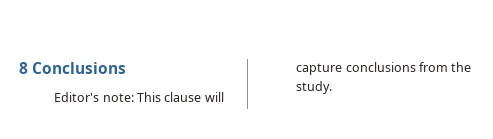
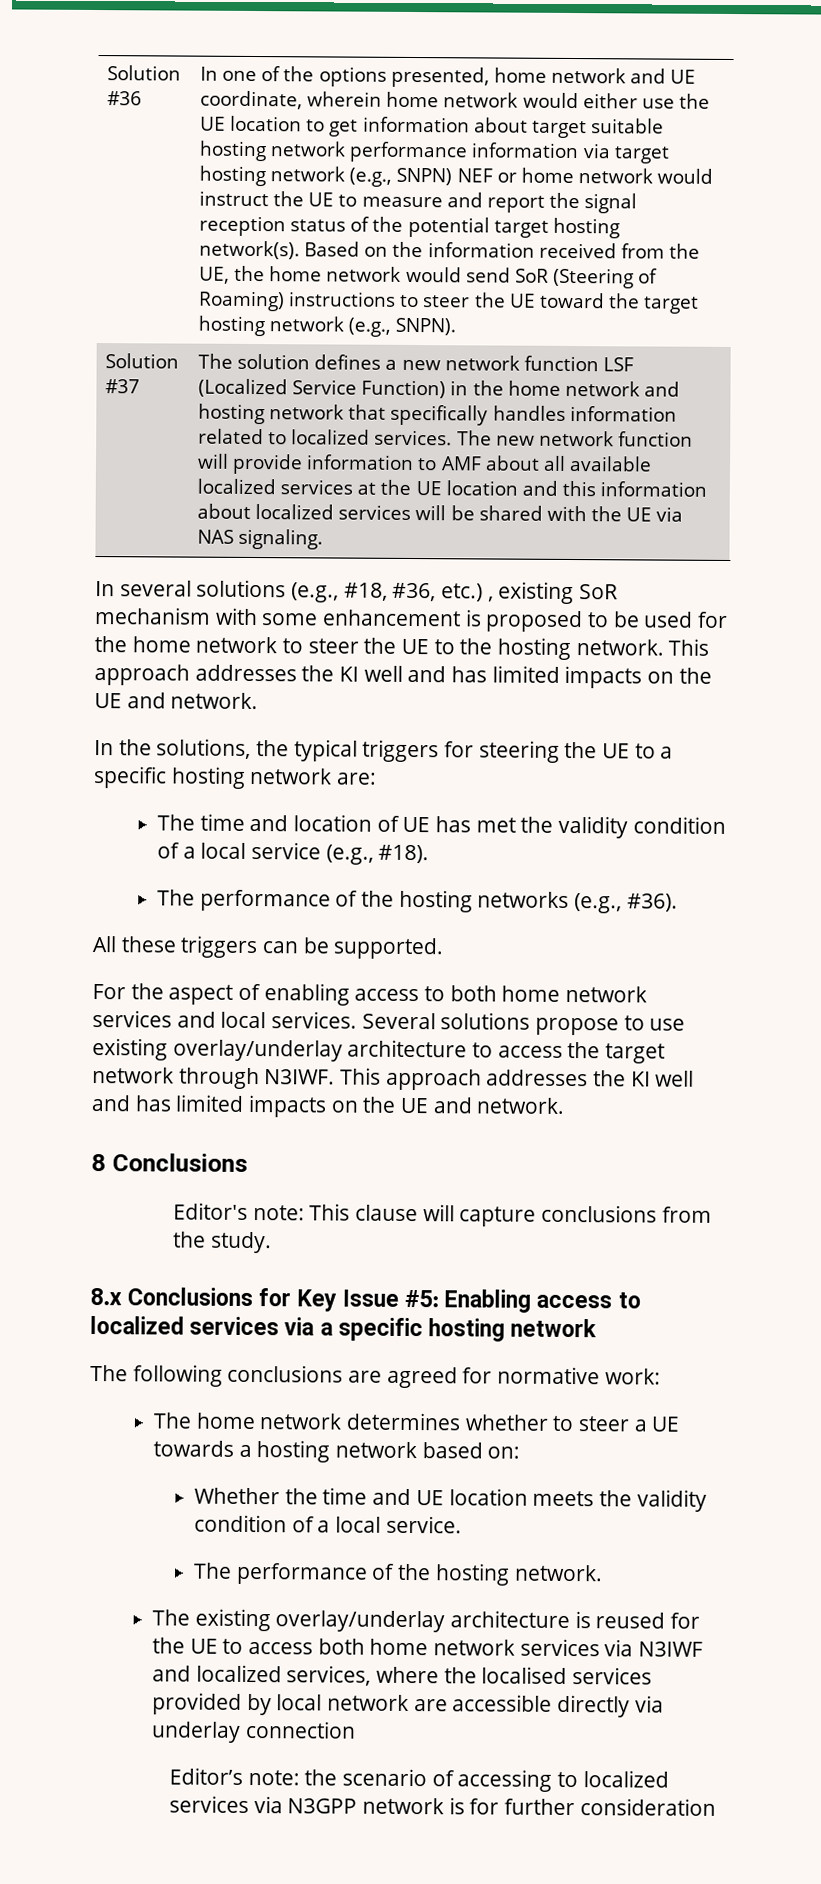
(19, 68) none -> [107,65,182,81] [107,91,143,106] [200,66,697,88] [200,90,710,110] [200,115,664,139] [199,140,670,164] [199,165,714,187] [199,190,638,214] [199,215,620,239] [199,240,700,260] [199,265,659,289] [198,290,700,314] [198,315,457,337] [105,353,180,369] [105,379,141,394] [198,353,634,372] [198,378,680,399] [198,403,677,426] [198,428,693,447] [197,453,652,475] [197,478,708,497] [197,503,684,522] [197,528,324,550] [95,579,619,605] [94,607,729,633] [94,636,710,661] [94,664,712,689] [94,692,259,710] [94,738,674,763] [93,766,378,789] [157,813,726,839] [157,841,430,865] [157,889,678,914] [92,935,445,960] [92,983,648,1006] [92,1010,686,1036] [92,1038,666,1064] [92,1067,695,1091] [91,1094,566,1118] Solution #36 | In one of the options presented, home network and UE coordinate, wherein home network would either use the UE location to get information about target suitable hosting network performance information via target hosting network (e.g., SNPN) NEF or home network would instruct the UE to measure and report the signal reception status of the potential target hosting network(s). Based on the information received from the UE, the home network would send SoR (Steering of Roaming) instructions to steer the UE toward the target hosting network (e.g., SNPN). // Solution #37 | The solution defines a new network function LSF (Localized Service Function) in the home network and hosting network that specifically handles information related to localized services. The new network function will provide information to AMF about all available localized services at the UE location and this information about localized services will be shared with the UE via NAS signaling. // In several solutions (e.g., #18, #36, etc.) , existing SoR mechanism with some enhancement is proposed to be used for the home network to steer the UE to the hosting network. This approach addresses the KI well and has limited impacts on the UE and network. // In the solutions, the typical triggers for steering the UE to a specific hosting network are: // The time and location of UE has met the validity condition of a local service (e.g., #18). // The performance of the hosting networks (e.g., #36). // All these triggers can be supported. // For the aspect of enabling access to both home network services and local services. Several solutions propose to use existing overlay/underlay architecture to access the target network through N3IWF. This approach addresses the KI well and has limited impacts on the UE and network. //
(333, 87) none -> [90,1287,641,1313] [90,1315,598,1342] [90,1364,661,1389] [153,1412,681,1432] [153,1440,521,1463] [194,1487,707,1512] [194,1514,462,1534] [193,1562,603,1586] [152,1608,701,1633] [152,1637,704,1657] [152,1664,653,1686] [152,1692,664,1718] [151,1720,356,1743] [169,1767,669,1792] [169,1795,716,1816] // 8.x Conclusions for Key Issue #5: Enabling access to localized services via a specific hosting network // The following conclusions are agreed for normative work: // The home network determines whether to steer a UE towards a hosting network based on: // Whether the time and UE location meets the validity condition of a local service. // The performance of the hosting network. // The existing overlay/underlay architecture is reused for the UE to access both home network services via N3IWF and localized services, where the localised services provided by local network are accessible directly via underlay connection // Editor’s note: the scenario of accessing to localized services via N3GPP network is for further consideration

